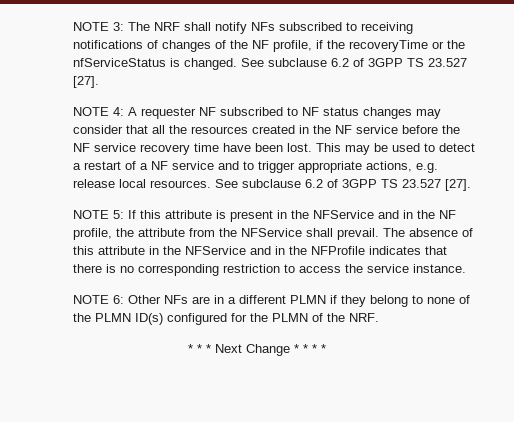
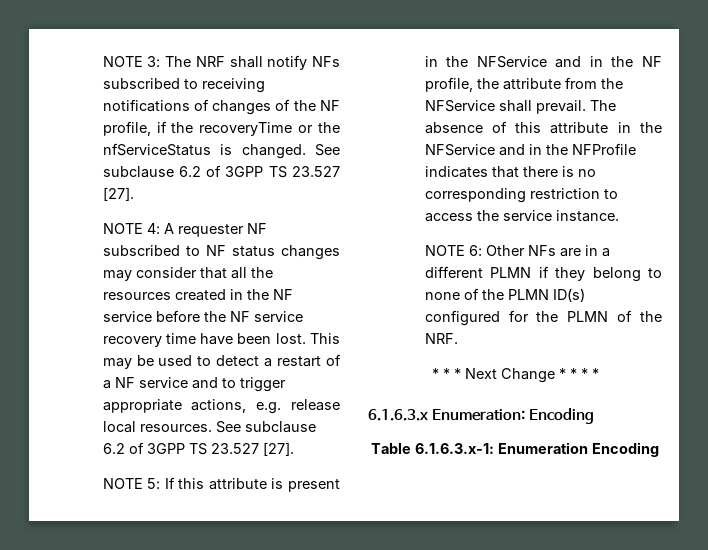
(326, 348) none -> [368,408,594,424] [371,442,659,457] // 6.1.6.3.x Enumeration: Encoding // Table 6.1.6.3.x-1: Enumeration Encoding

